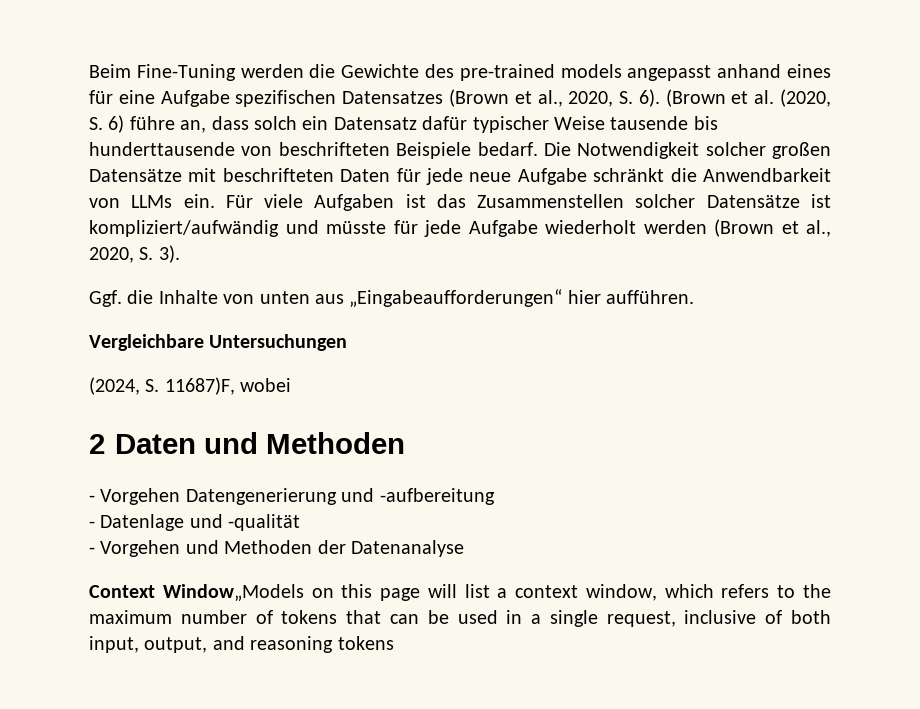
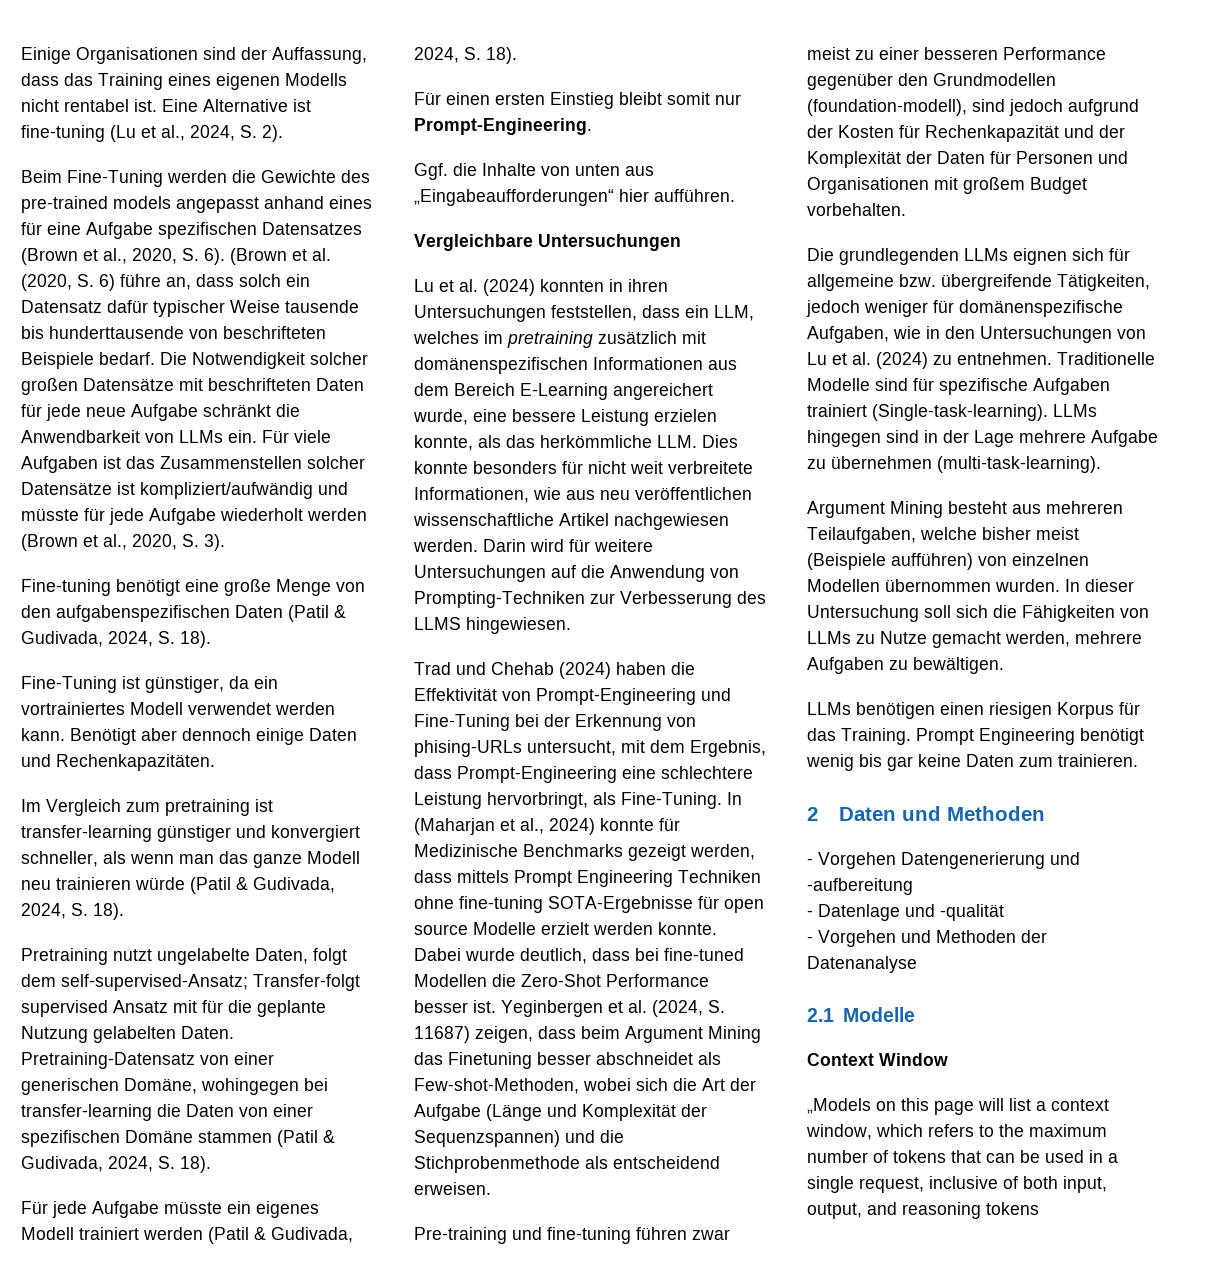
(89, 71) none -> [21,47,367,64] [21,73,347,90] [21,99,311,112] [21,125,283,142] Einige Organisationen sind der Auffassung, dass das Training eines eigenen Modells nicht rentabel ist. Eine Alternative ist fine-tuning (Lu et al., 2024, S. 2). //
(180, 254) none -> [21,579,365,596] [21,605,346,622] [21,631,211,648] [21,676,278,693] [21,702,335,715] [21,728,357,745] [21,754,215,771] [21,799,273,816] [21,825,360,842] [21,851,360,868] [21,877,335,894] [21,903,124,920] [21,948,347,965] [21,974,360,991] [21,1000,326,1017] [21,1026,234,1043] [21,1052,274,1069] [21,1078,328,1095] [21,1104,313,1121] [21,1130,335,1147] [21,1156,211,1173] [21,1201,319,1218] [21,1227,353,1244] [414,47,517,64] [414,92,741,109] [414,118,592,135] // Fine-tuning benötigt eine große Menge von den aufgabenspezifischen Daten (Patil & Gudivada, 2024, S. 18). // Fine-Tuning ist günstiger, da ein vortrainiertes Modell verwendet werden kann. Benötigt aber dennoch einige Daten und Rechenkapazitäten. // Im Vergleich zum pretraining ist transfer-learning günstiger und konvergiert schneller, als wenn man das ganze Modell neu trainieren würde (Patil & Gudivada, 2024, S. 18). // Pretraining nutzt ungelabelte Daten, folgt dem self-supervised-Ansatz; Transfer-folgt supervised Ansatz mit für die geplante Nutzung gelabelten Daten. Pretraining-Datensatz von einer generischen Domäne, wohingegen bei transfer-learning die Daten von einer spezifischen Domäne stammen (Patil & Gudivada, 2024, S. 18). // Für jede Aufgabe müsste ein eigenes Modell trainiert werden (Patil & Gudivada, 2024, S. 18). // Für einen ersten Einstieg bleibt somit nur Prompt-Engineering.
[89,377,292,395] (2024, S. 11687)F, wobei -> [414,279,668,296] [414,305,754,322] [413,331,706,348] [414,357,737,374] [414,383,713,400] [413,409,717,426] [414,435,738,451] [414,461,753,474] [414,487,752,503] [413,513,729,530] [413,539,653,552] [414,565,739,582] [414,591,766,608] [414,617,571,634] [414,662,695,679] [414,688,731,705] [414,714,696,731] [414,740,766,757] [414,766,753,783] [414,792,742,809] [414,818,680,835] [414,844,755,861] [414,870,761,887] [414,896,764,913] [414,922,717,935] [414,948,744,964] [414,974,709,987] [414,1000,725,1017] [414,1026,761,1043] [414,1052,721,1069] [414,1078,756,1094] [414,1104,707,1121] [414,1130,624,1147] [414,1156,720,1173] [414,1182,491,1195] [414,1227,730,1244] [807,47,1106,60] [807,73,1056,90] [807,99,1139,116] [807,125,1125,142] [807,151,1128,168] [807,177,1087,194] [807,203,906,216] [807,248,1130,265] [807,274,1150,291] [806,300,1123,317] [807,326,1146,343] [807,352,1155,369] [807,378,1110,395] [807,404,1097,421] [807,430,1158,447] [807,456,1101,473] [807,501,1123,518] [807,527,1079,544] [807,553,1089,570] [807,579,1134,592] [807,605,1149,622] [807,631,1142,648] [807,657,1004,674] [807,702,1140,719] [807,728,1144,745] [806,754,1138,771] Lu et al. (2024) konnten in ihren Untersuchungen feststellen, dass ein LLM, welches im pretraining zusätzlich mit domänenspezifischen Informationen aus dem Bereich E-Learning angereichert wurde, eine bessere Leistung erzielen konnte, als das herkömmliche LLM. Dies konnte besonders für nicht weit verbreitete Informationen, wie aus neu veröffentlichen wissenschaftliche Artikel nachgewiesen werden. Darin wird für weitere Untersuchungen auf die Anwendung von Prompting-Techniken zur Verbesserung des LLMS hingewiesen. // Trad und Chehab (2024) haben die Effektivität von Prompt-Engineering und Fine-Tuning bei der Erkennung von phising-URLs untersucht, mit dem Ergebnis, dass Prompt-Engineering eine schlechtere Leistung hervorbringt, als Fine-Tuning. In (Maharjan et al., 2024) konnte für Medizinische Benchmarks gezeigt werden, dass mittels Prompt Engineering Techniken ohne fine-tuning SOTA-Ergebnisse für open source Modelle erzielt werden konnte. Dabei wurde deutlich, dass bei fine-tuned Modellen die Zero-Shot Performance besser ist. Yeginbergen et al. (2024, S. 11687) zeigen, dass beim Argument Mining das Finetuning besser abschneidet als Few-shot-Methoden, wobei sich die Art der Aufgabe (Länge und Komplexität der Sequenzspannen) und die Stichprobenmethode als entscheidend erweisen. // Pre-training und fine-tuning führen zwar meist zu einer besseren Performance gegenüber den Grundmodellen (foundation-modell), sind jedoch aufgrund der Kosten für Rechenkapazität und der Komplexität der Daten für Personen und Organisationen mit großem Budget vorbehalten. // Die grundlegenden LLMs eignen sich für allgemeine bzw. übergreifende Tätigkeiten, jedoch weniger für domänenspezifische Aufgaben, wie in den Untersuchungen von Lu et al. (2024) zu entnehmen. Traditionelle Modelle sind für spezifische Aufgaben trainiert (Single-task-learning). LLMs hingegen sind in der Lage mehrere Aufgabe zu übernehmen (multi-task-learning). // Argument Mining besteht aus mehreren Teilaufgaben, welche bisher meist (Beispiele aufführen) von einzelnen Modellen übernommen wurden. In dieser Untersuchung soll sich die Fähigkeiten von LLMs zu Nutze gemacht werden, mehrere Aufgaben zu bewältigen. // LLMs benötigen einen riesigen Korpus für das Training. Prompt Engineering benötigt wenig bis gar keine Daten zum trainieren.
(464, 548) none -> [807,1007,915,1022] // 2.1 Modelle
[162,584,304,602] Window„Models -> [879,1053,948,1066] [807,1098,871,1114] Window // „Models

